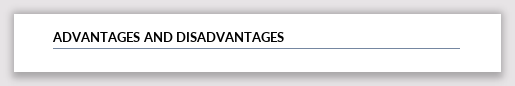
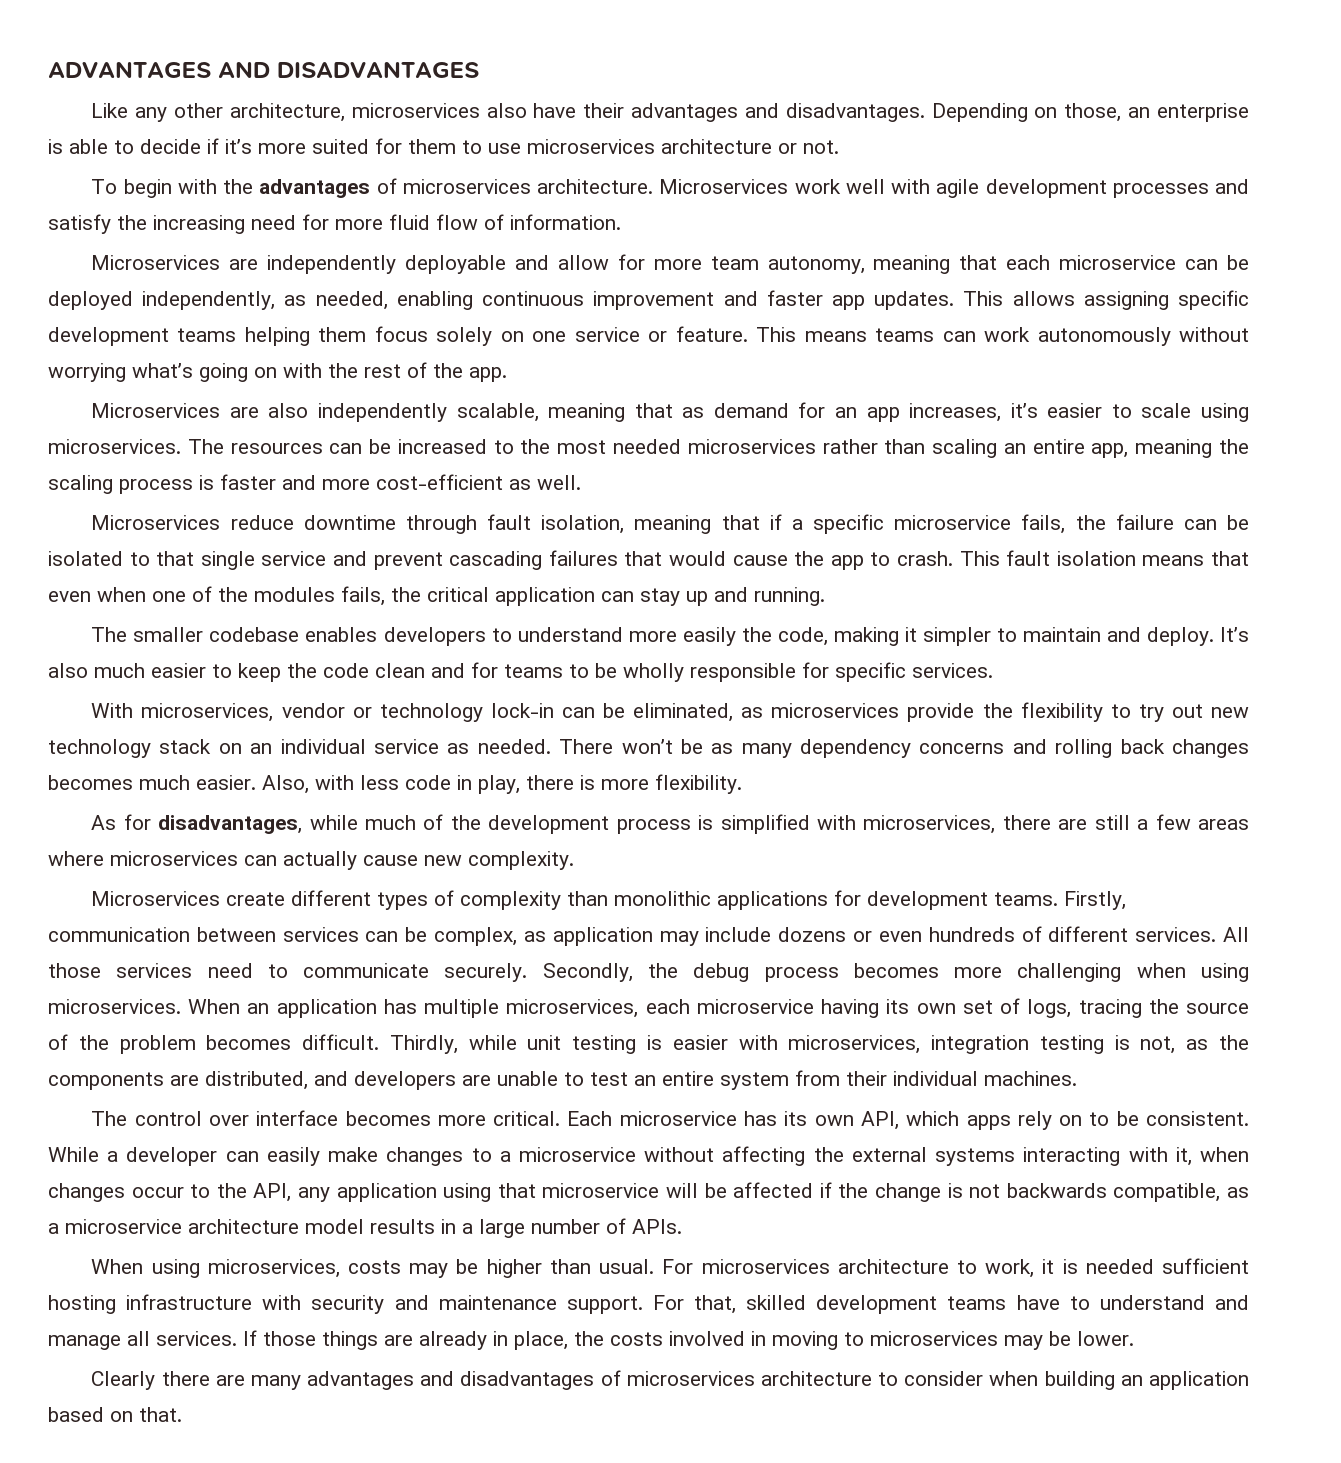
(285, 37) none -> [91,103,1250,122] [48,138,839,154] [91,178,1249,198] [48,214,621,234] [91,254,1250,274] [48,290,1249,310] [48,326,1250,346] [48,362,507,382] [91,402,1249,422] [48,439,1250,458] [48,474,581,494] [91,514,1249,534] [48,550,1249,570] [48,586,825,606] [91,627,1250,646] [48,662,993,682] [91,702,1249,722] [48,739,1250,758] [48,774,742,794] [91,814,1250,834] [48,851,574,870] [91,890,1127,910] [48,926,1250,946] [48,963,1249,982] [48,998,1250,1018] [48,1034,1250,1054] [48,1070,1077,1090] [91,1110,1249,1130] [48,1146,1249,1166] [48,1182,1249,1202] [48,1218,682,1238] [91,1258,1249,1278] [48,1294,1249,1314] [48,1330,1134,1350] [91,1370,1250,1390] [48,1407,182,1422] // Like any other architecture, microservices also have their advantages and disadvantages. Depending on those, an enterprise is able to decide if it’s more suited for them to use microservices architecture or not. // To begin with the advantages of microservices architecture. Microservices work well with agile development processes and satisfy the increasing need for more fluid flow of information. // Microservices are independently deployable and allow for more team autonomy, meaning that each microservice can be deployed independently, as needed, enabling continuous improvement and faster app updates. This allows assigning specific development teams helping them focus solely on one service or feature. This means teams can work autonomously without worrying what’s going on with the rest of the app. // Microservices are also independently scalable, meaning that as demand for an app increases, it’s easier to scale using microservices. The resources can be increased to the most needed microservices rather than scaling an entire app, meaning the scaling process is faster and more cost-efficient as well. // Microservices reduce downtime through fault isolation, meaning that if a specific microservice fails, the failure can be isolated to that single service and prevent cascading failures that would cause the app to crash. This fault isolation means that even when one of the modules fails, the critical application can stay up and running. // The smaller codebase enables developers to understand more easily the code, making it simpler to maintain and deploy. It’s also much easier to keep the code clean and for teams to be wholly responsible for specific services. // With microservices, vendor or technology lock-in can be eliminated, as microservices provide the flexibility to try out new technology stack on an individual service as needed. There won’t be as many dependency concerns and rolling back changes becomes much easier. Also, with less code in play, there is more flexibility. // As for disadvantages, while much of the development process is simplified with microservices, there are still a few areas where microservices can actually cause new complexity. // Microservices create different types of complexity than monolithic applications for development teams. Firstly, communication between services can be complex, as application may include dozens or even hundreds of different services. All those services need to communicate securely. Secondly, the debug process becomes more challenging when using microservices. When an application has multiple microservices, each microservice having its own set of logs, tracing the source of the problem becomes difficult. Thirdly, while unit testing is easier with microservices, integration testing is not, as the components are distributed, and developers are unable to test an entire system from their individual machines. // The control over interface becomes more critical. Each microservice has its own API, which apps rely on to be consistent. While a developer can easily make changes to a microservice without affecting the external systems interacting with it, when changes occur to the API, any application using that microservice will be affected if the change is not backwards compatible, as a microservice architecture model results in a large number of APIs. // When using microservices, costs may be higher than usual. For microservices architecture to work, it is needed sufficient hosting infrastructure with security and maintenance support. For that, skilled development teams have to understand and manage all services. If those things are already in place, the costs involved in moving to microservices may be lower. // Clearly there are many advantages and disadvantages of microservices architecture to consider when building an application based on that.

